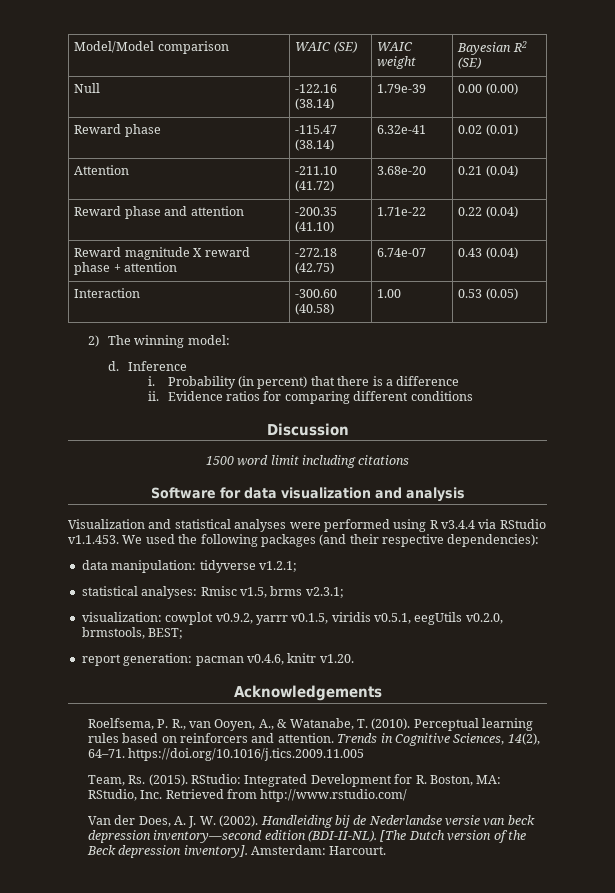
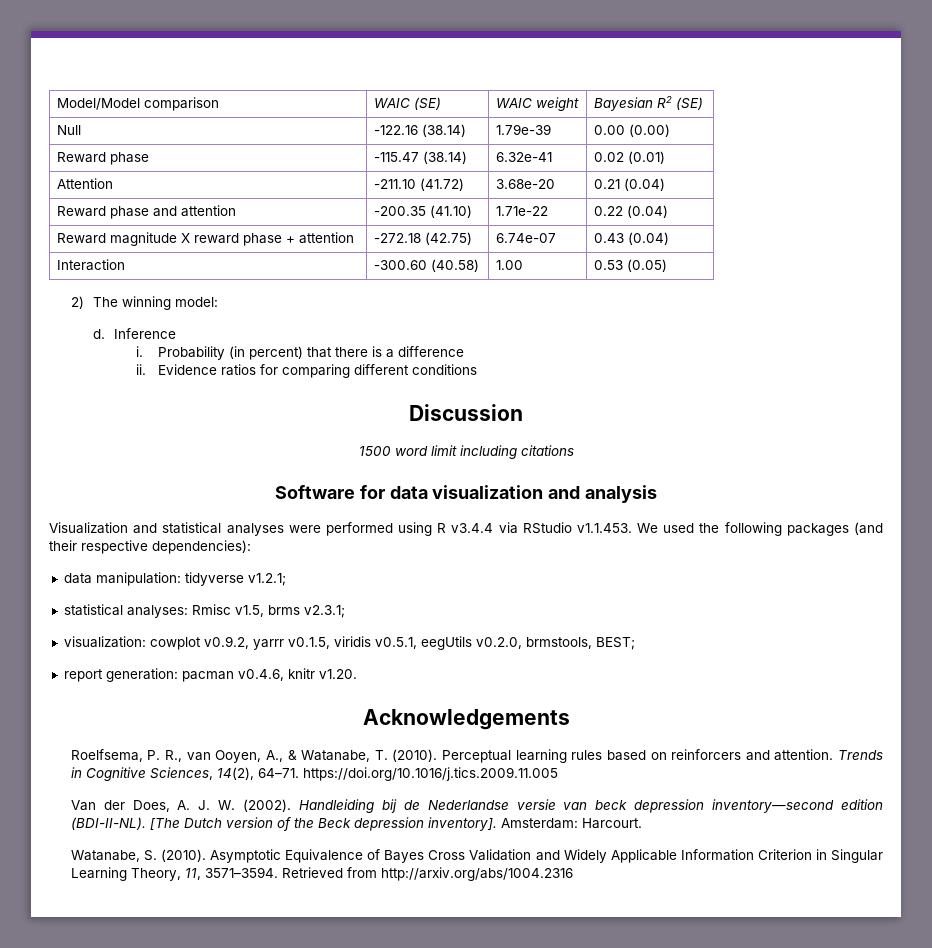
[87,774,502,787] [87,789,408,802] // Team, Rs. (2015). RStudio: Integrated Development for R. Boston, MA: RStudio, Inc. Retrieved from http://www.rstudio.com/ -> (558, 774) none
(387, 850) none -> [70,849,883,863] [70,867,573,881] // Watanabe, S. (2010). Asymptotic Equivalence of Bayes Cross Validation and Widely Applicable Information Criterion in Singular Learning Theory, 11, 3571–3594. Retrieved from http://arxiv.org/abs/1004.2316

